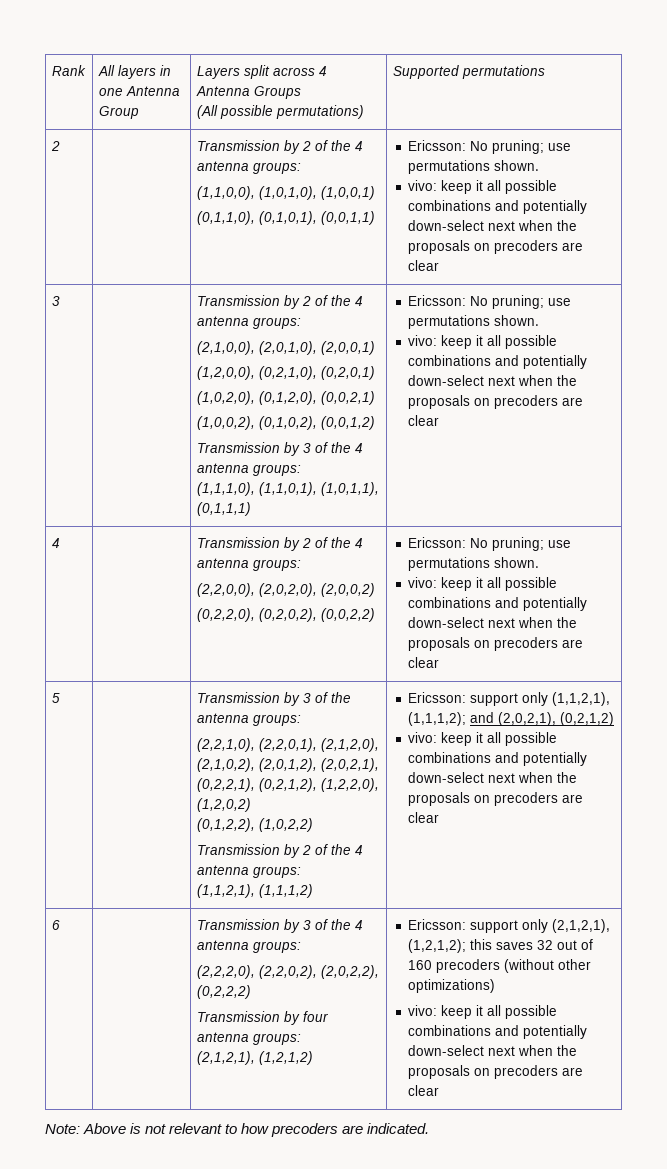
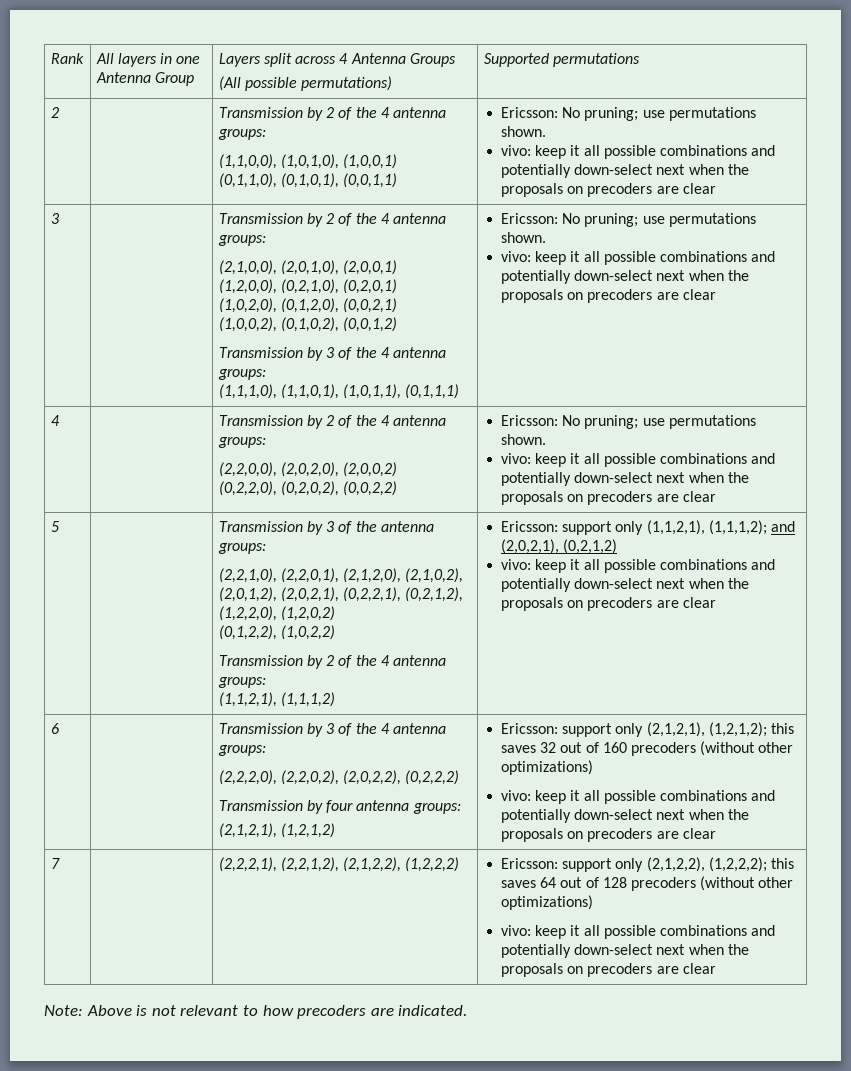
(439, 1090) none -> [50,858,60,869] [218,857,460,872] [500,857,794,872] [500,876,794,891] [500,895,593,910] [500,925,776,939] [500,944,749,958] [500,963,716,977] // 7 | | (2,2,2,1), (2,2,1,2), (2,1,2,2), (1,2,2,2) | Ericsson: support only (2,1,2,2), (1,2,2,2); this saves 64 out of 128 precoders (without other optimizations) // vivo: keep it all possible combinations and potentially down-select next when the proposals on precoders are clear

